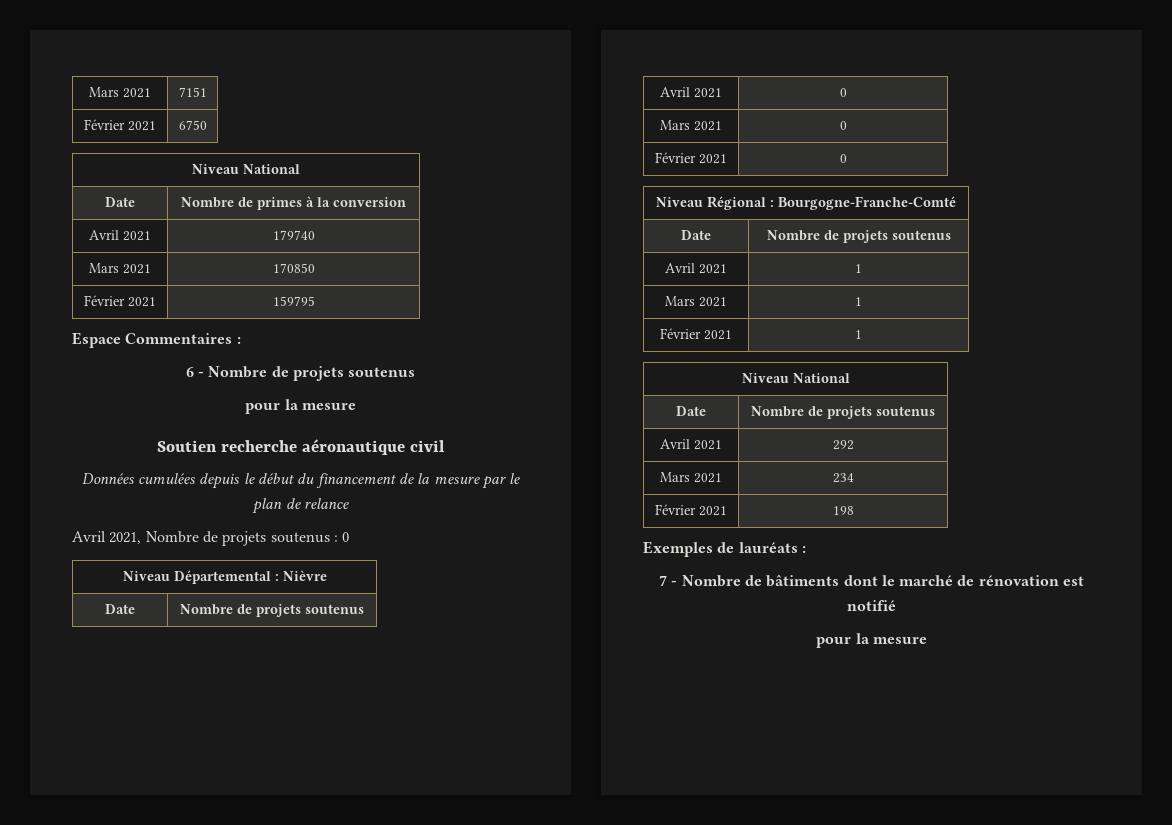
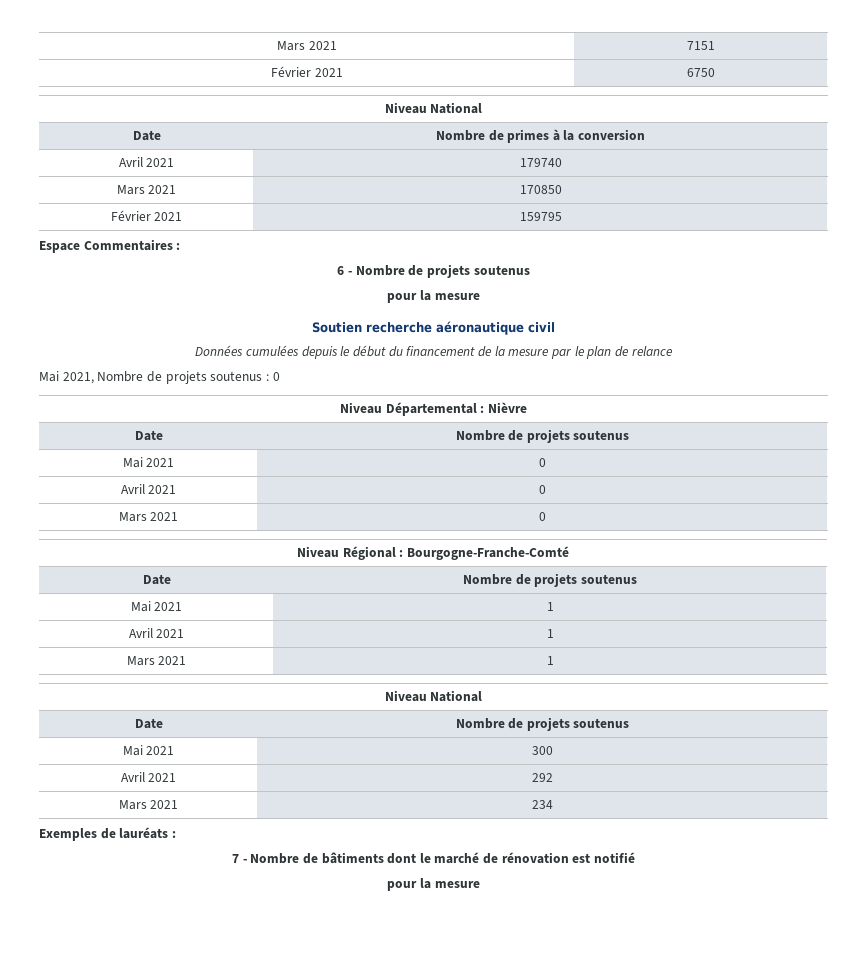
[72,531,106,542] Avril -> [39,371,59,382] Mai
(364, 609) none -> [122,457,175,468] [539,458,546,467] // Mai 2021 | 0
[655,152,727,164] [839,154,847,163] // Février 2021 | 0 -> (546, 516) none
(951, 235) none -> [130,601,183,612] [546,602,554,611] // Mai 2021 | 1
[660,328,732,340] [855,330,862,339] // Février 2021 | 1 -> (554, 660) none
(935, 411) none -> [122,745,175,756] [532,746,553,755] // Mai 2021 | 300
[655,504,727,516] [832,506,854,515] // Février 2021 | 198 -> (553, 804) none

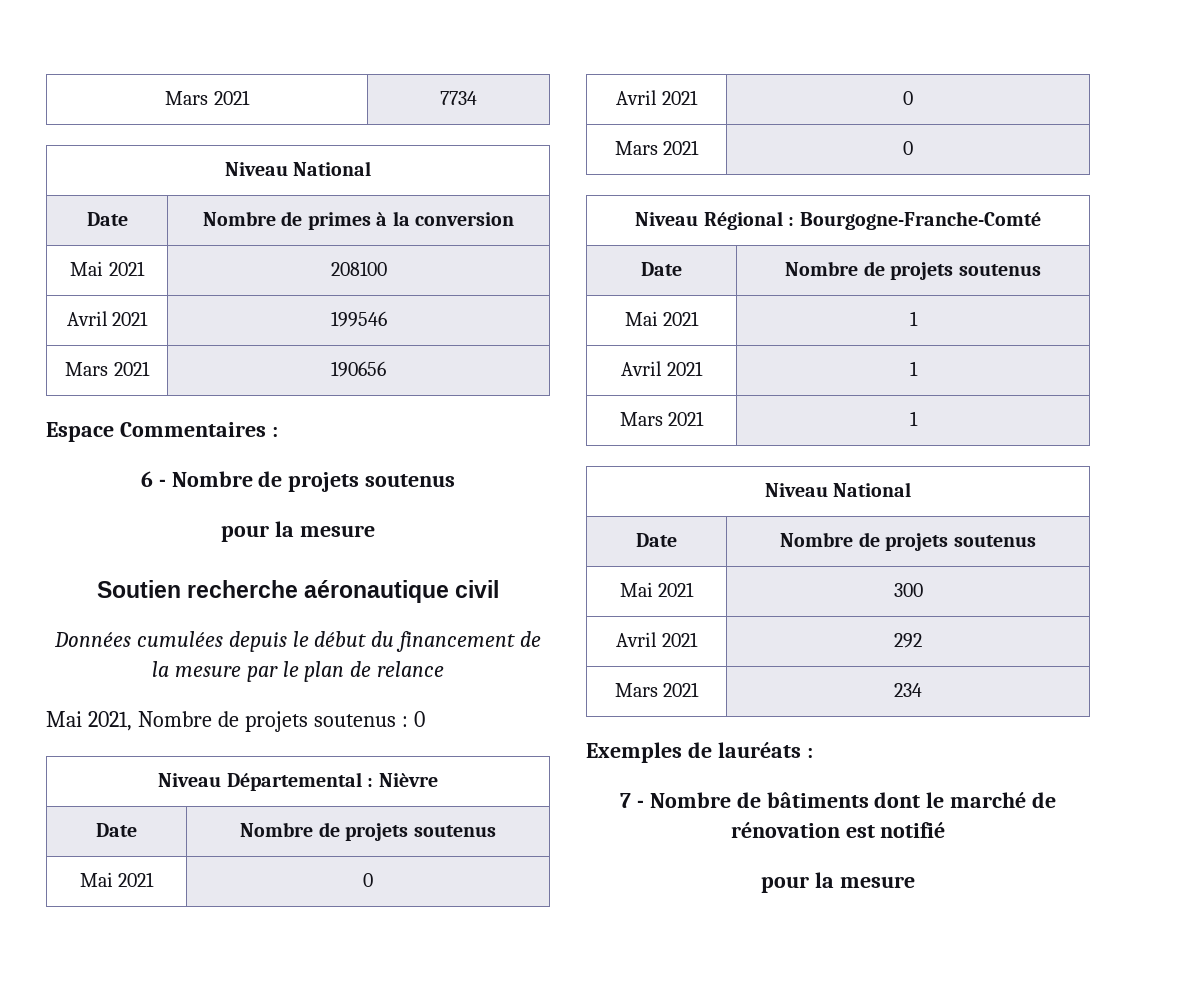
[277,41,337,51] [687,41,715,50] [271,66,343,77] [687,68,715,77] Mars 2021 | 7151 // Février 2021 | 6750 -> [165,90,250,105] [440,91,477,105] Mars 2021 | 7734
[118,157,175,167] [519,158,562,167] [116,185,177,195] [519,185,562,194] [110,210,183,221] [519,212,562,221] // Avril 2021 | 179740 // Mars 2021 | 170850 // Février 2021 | 159795 -> [70,261,145,276] [330,261,387,276] [66,311,149,326] [330,311,387,327] [65,361,150,376] [331,361,386,377] // Mai 2021 | 208100 // Avril 2021 | 199546 // Mars 2021 | 190656

